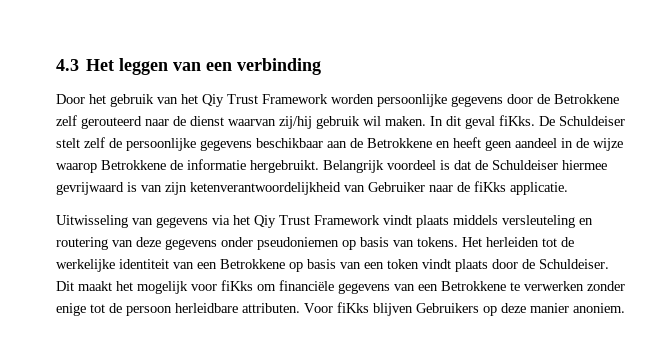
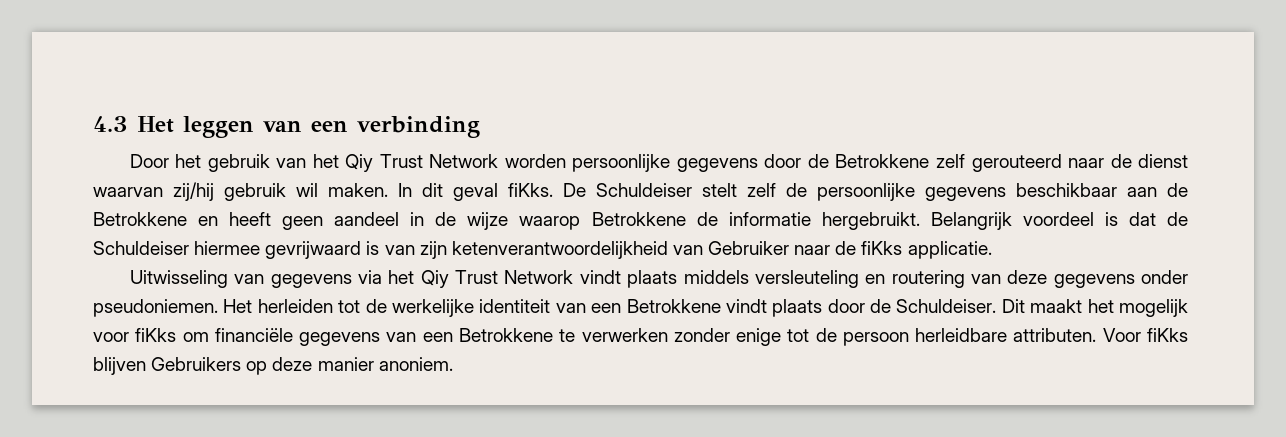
[262,94,328,104] Framework -> [429,154,499,168] Network
[314,215,380,225] Framework -> [504,270,574,284] Network
[257,237,458,250] pseudoniemen op basis van tokens. -> [93,299,218,317] pseudoniemen.
[289,259,419,272] op basis van een token -> (721, 306) none

